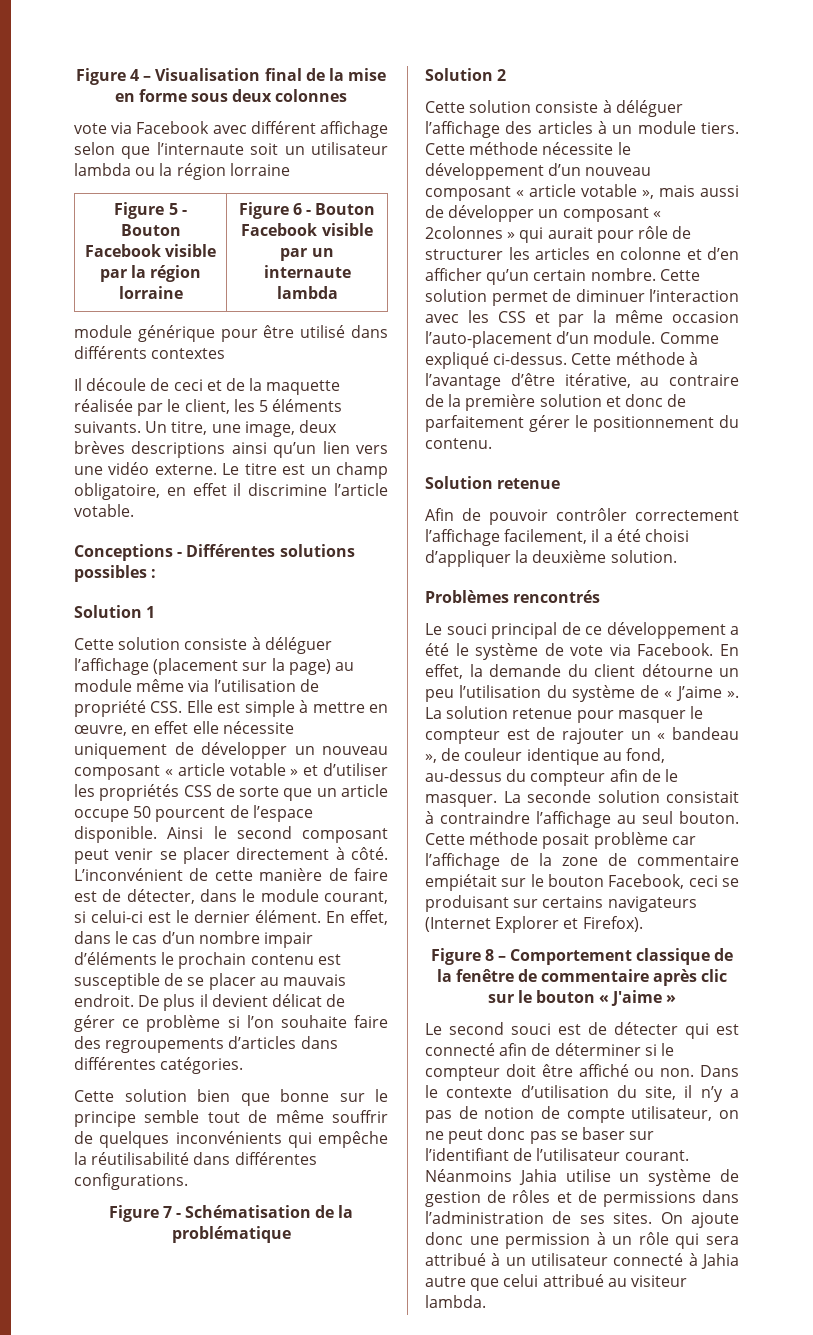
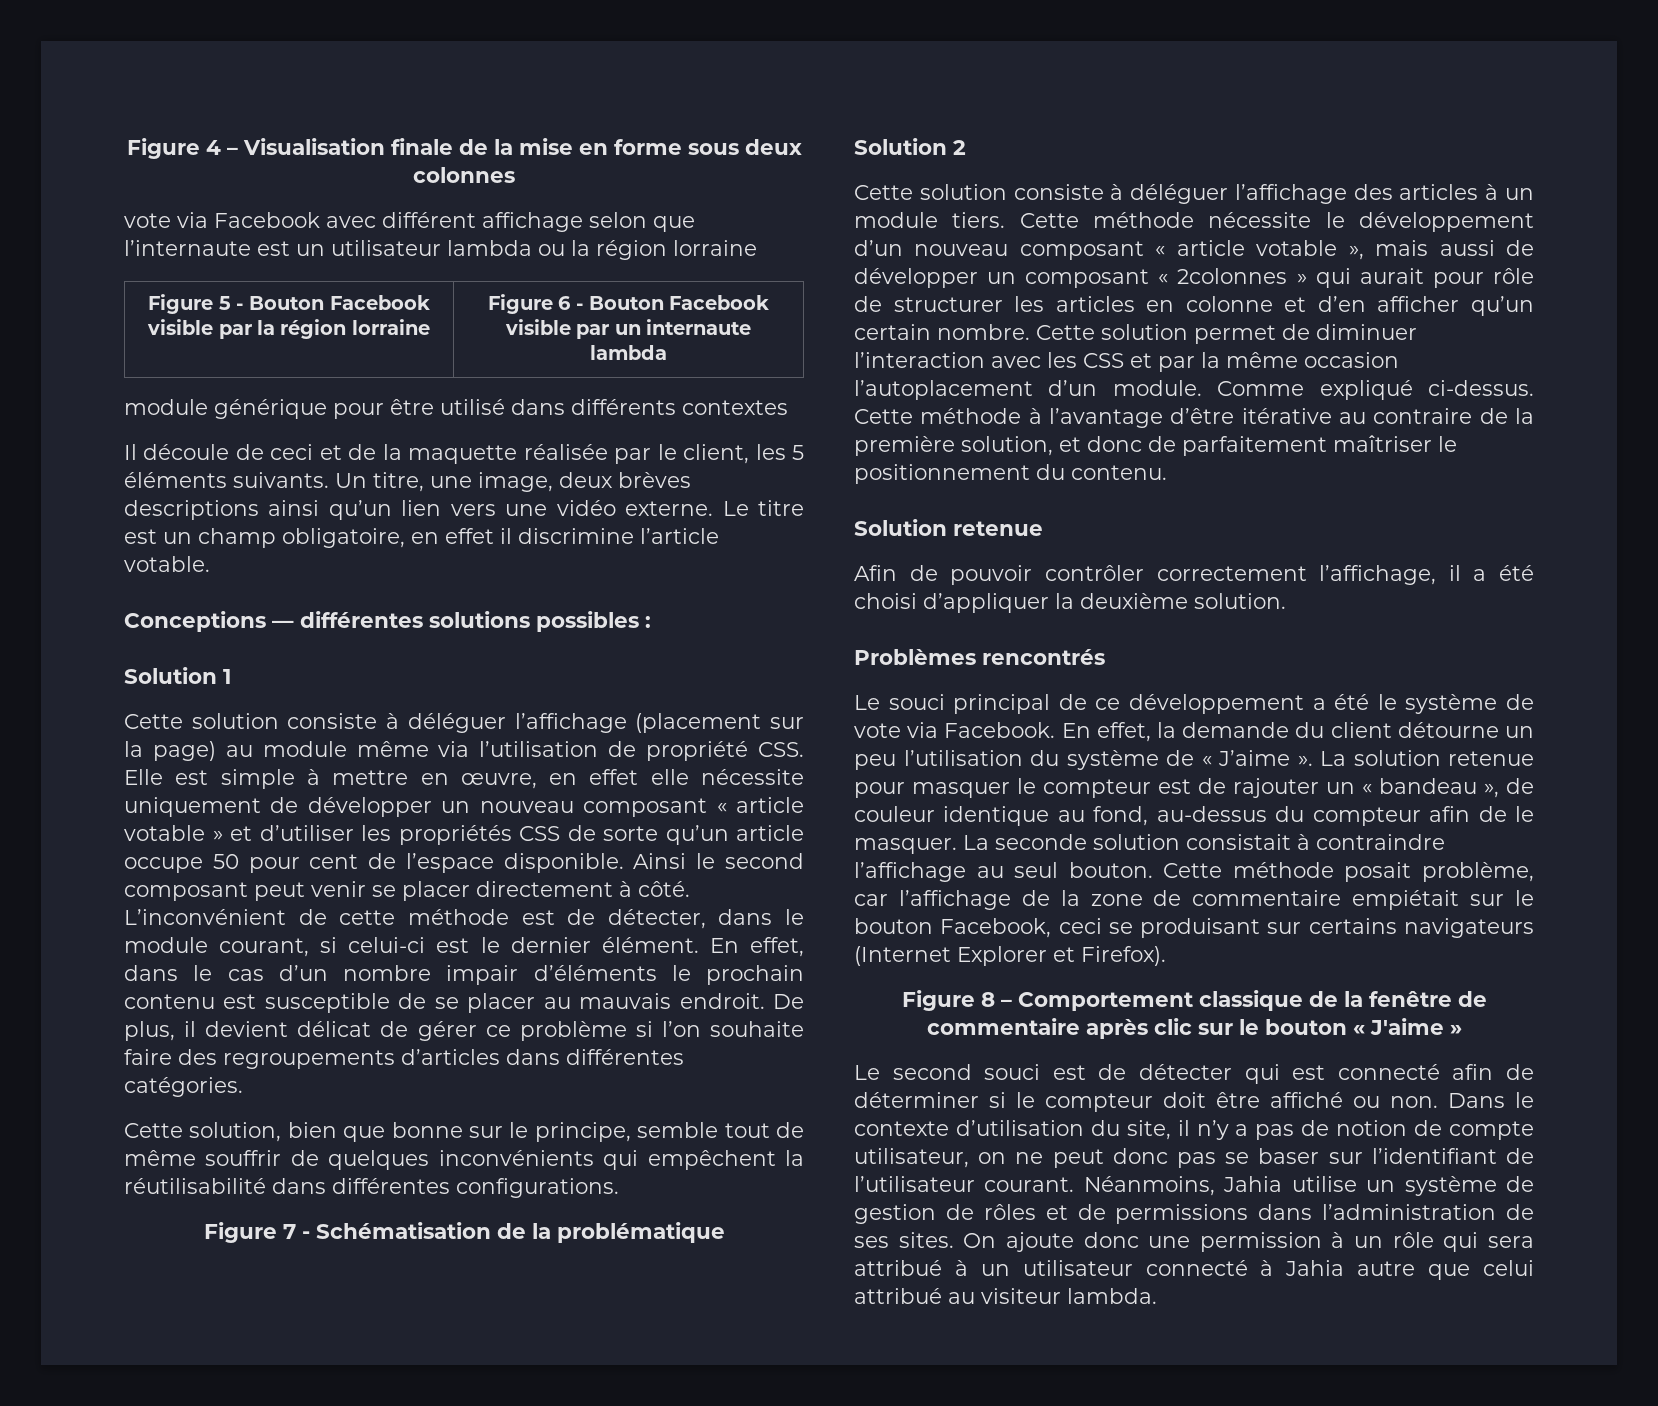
[264,68,302,81] final -> [390,138,453,155] finale
[250,143,279,155] soit -> [257,241,290,256] est
[177,544,276,557] - Différentes -> [272,611,423,628] — différentes
[283,788,337,801] que un -> [665,825,729,845] qu’un
[155,807,226,822] pourcent -> [248,854,359,873] pour cent
[259,868,388,881] manière de faire -> [407,909,509,925] méthode
[163,994,196,1011] plus -> [124,1021,175,1041] plus,
[124,1089,187,1102] solution -> [189,1122,282,1142] solution,
[74,1111,136,1127] principe -> [534,1122,631,1142] principe,
[318,1131,388,1148] empêche -> [647,1150,776,1170] empêchent
[425,331,552,348] l’auto-placement -> [854,380,1033,400] l’autoplacement
[564,373,631,388] itérative, -> [1241,408,1332,424] itérative
[539,394,602,407] solution -> [961,436,1053,456] solution,
[529,415,570,432] gérer -> [1333,435,1432,452] maîtriser
[425,529,588,546] l’affichage facilement, -> [1319,565,1437,585] l’affichage,
[593,832,668,849] problème -> [1422,862,1534,882] problème,
[425,1169,512,1182] Néanmoins -> [1083,1176,1215,1196] Néanmoins,

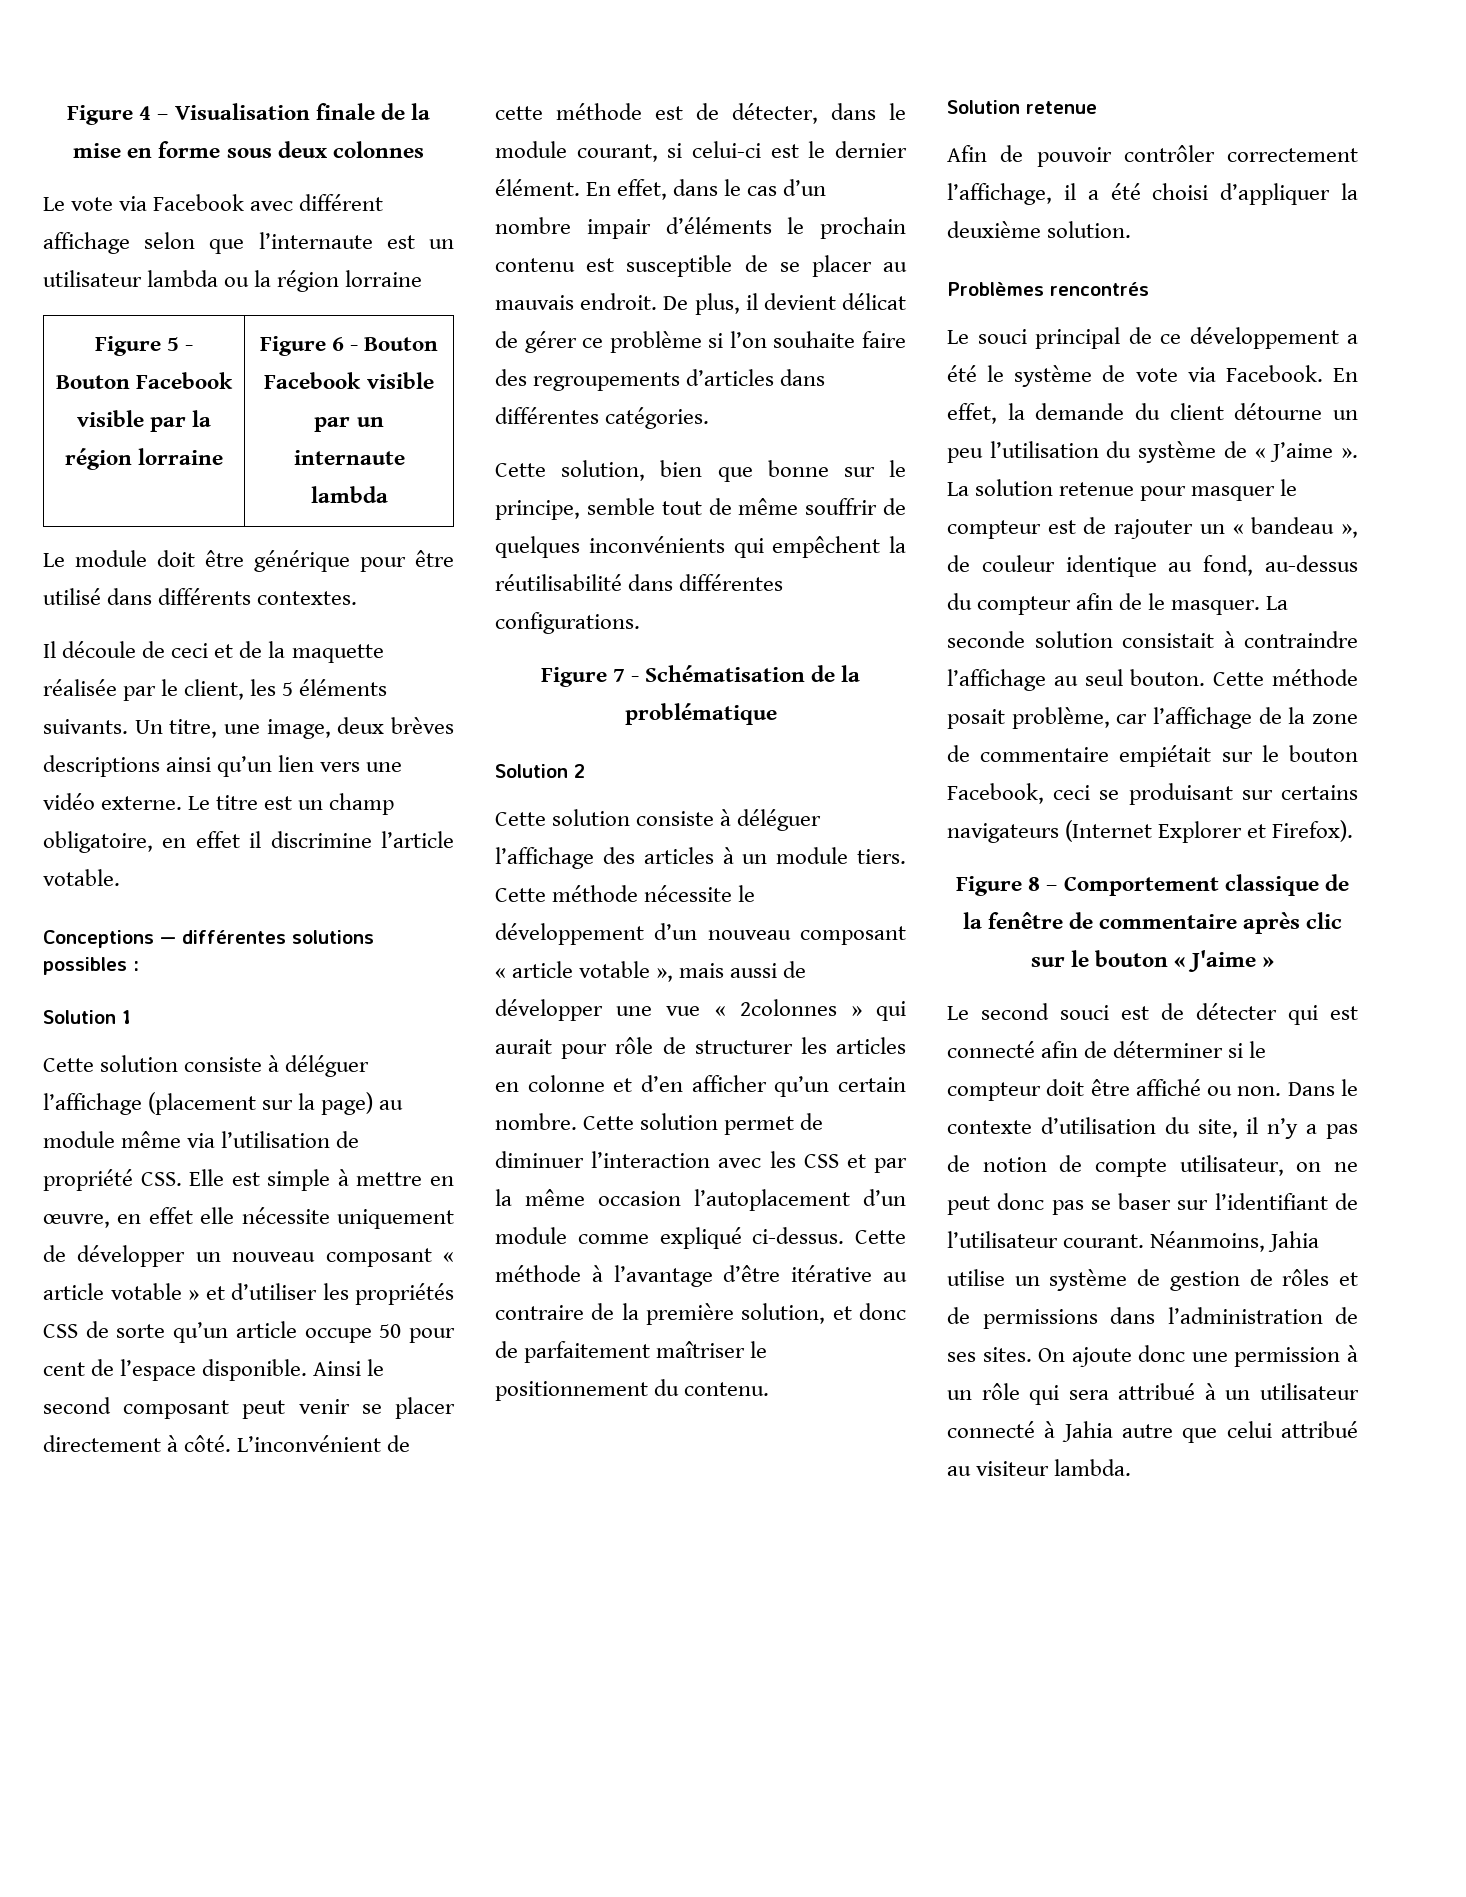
(515, 175) none -> [43,197,65,211] Le
[124,399,208,415] module -> [43,550,244,567] Le module doit être
[682,400,788,415] contextes -> [257,591,358,605] contextes.
[987,269,1150,288] un composant -> [616,1006,701,1016] une vue
[1112,380,1305,396] module. Comme -> [495,1227,649,1244] module comme

